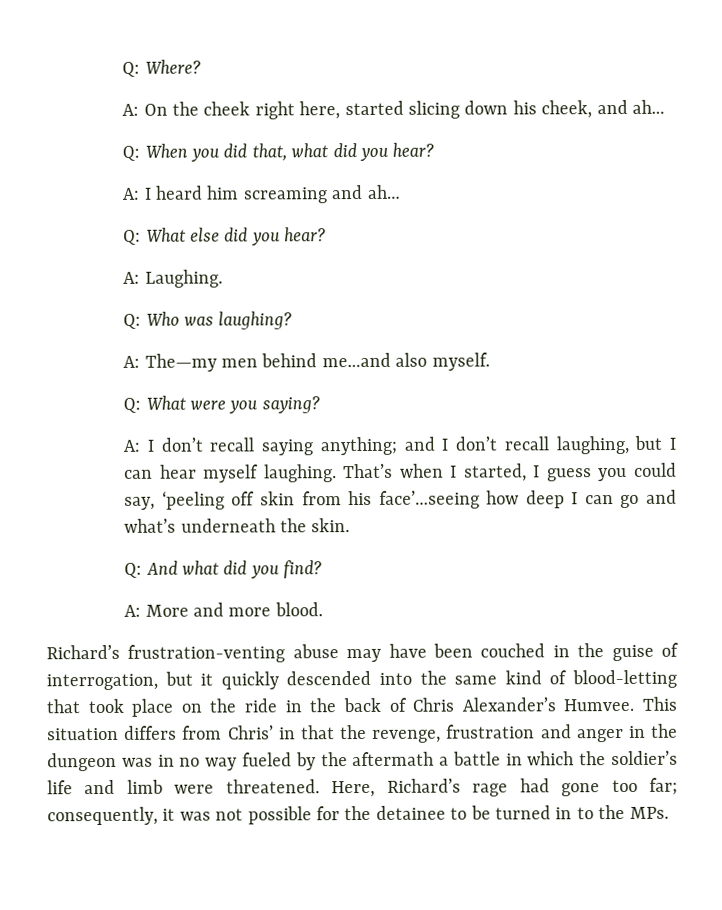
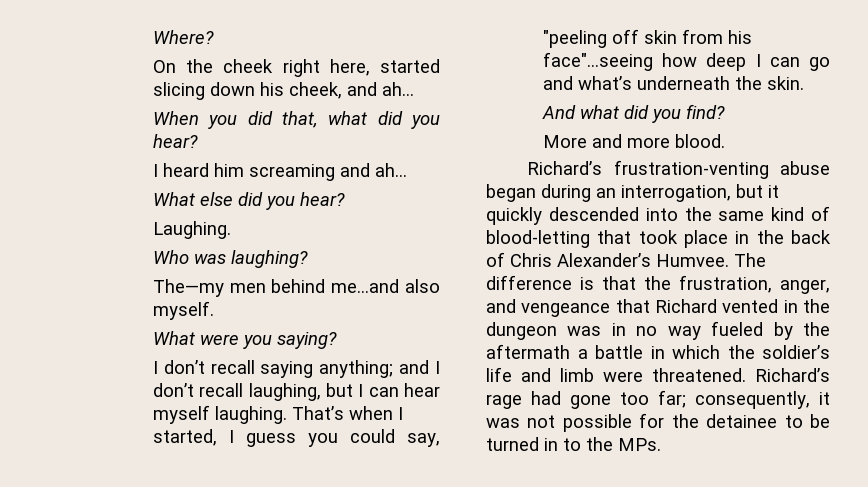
[122,61,141,77] Q: -> (152, 37) none
[122,103,140,116] A: -> (214, 37) none
[122,145,141,161] Q: -> (414, 89) none
[122,187,141,200] A: -> (198, 141) none
[123,229,142,245] Q: -> (407, 170) none
[123,271,141,284] A: -> (345, 199) none
[123,313,142,329] Q: -> (231, 230) none
[123,355,141,368] A: -> (308, 259) none
[123,397,142,413] Q: -> (214, 310) none
[123,439,141,452] A: -> (337, 340) none
[161,490,225,510] ‘peeling -> [542,30,607,48] "peeling
[378,490,480,509] face’…seeing -> [542,52,653,71] face"…seeing
[124,562,143,578] Q: -> (804, 83) none
[124,604,142,617] A: -> (725, 111) none
[346,642,679,663] may have been couched in the guise of -> [486,184,616,202] began during an
[180,698,278,713] on the ride -> (728, 239) none
[642,696,678,711] [47,724,624,743] This situation differs from Chris’ in that the revenge, frustration and anger -> [734,253,766,267] [486,275,830,294] [486,299,779,317] The difference is that the frustration, anger, and vengeance that Richard vented
[331,780,376,798] Here, -> (746, 375) none

